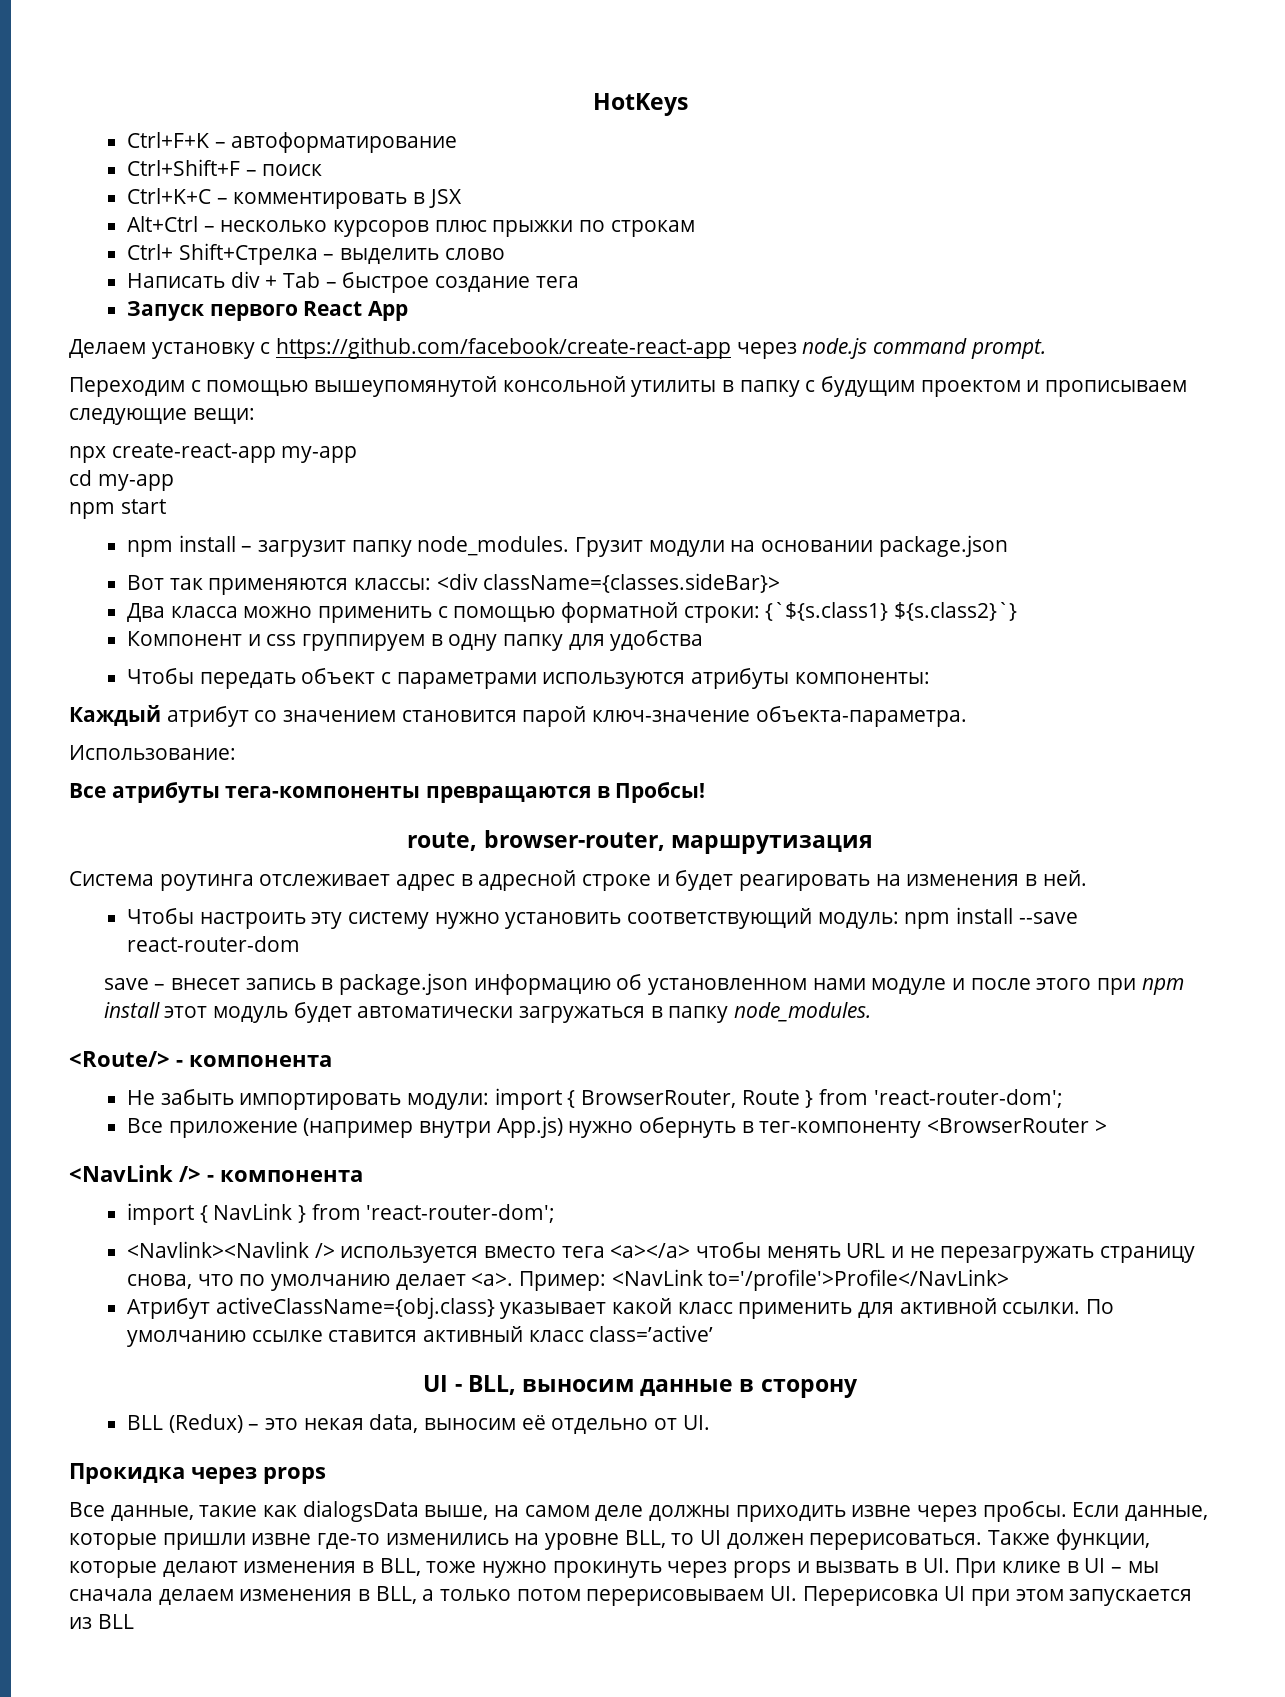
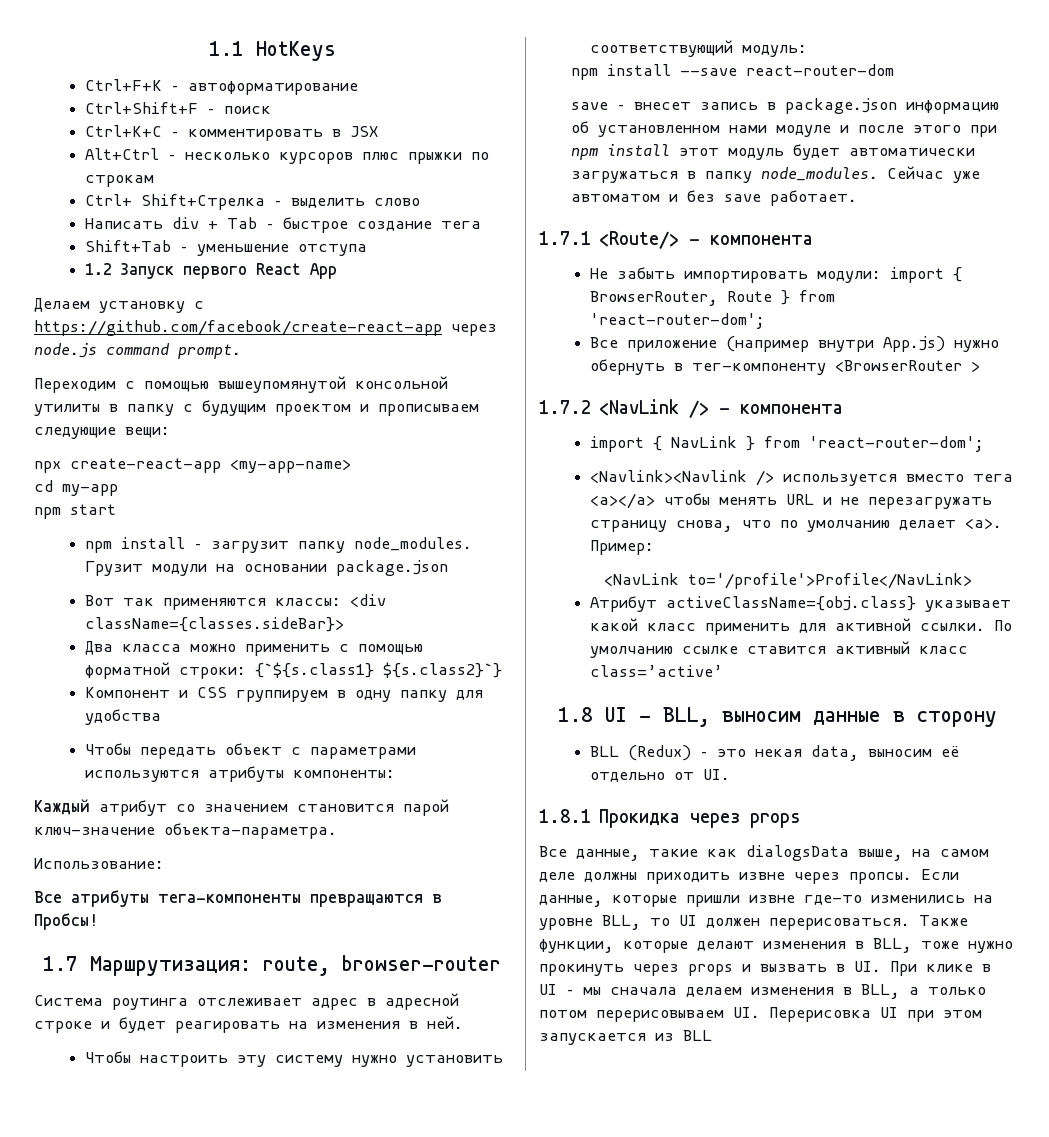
(592, 104) none -> [208,41,244,56] 1.1
(579, 282) none -> [84,240,367,256] [84,263,112,275] Shift+Tab – уменьшение отступа // 1.2
[281,446,358,463] my-app -> [230,459,351,473] <my-app-name>
[266,634,297,646] css -> [196,687,227,698] CSS
[407,830,873,854] route, browser-router, маршрутизация -> [43,955,501,976] 1.7 Маршрутизация: route, browser-router
(899, 920) none -> (807, 51) //
(872, 1012) // -> [887,166,981,183] [571,190,858,206] [539,231,591,245] Сейчас уже автоматом и без save работает. // 1.7.1
(1107, 1126) none -> [539,400,591,414] 1.7.2
(606, 1281) none -> (654, 547) //
(714, 1333) none -> [557,707,593,722] 1.8
(710, 1422) none -> [539,809,591,823] 1.8.1
[982,1501,1067,1522] пробсы. -> [849,872,912,884] пропсы.

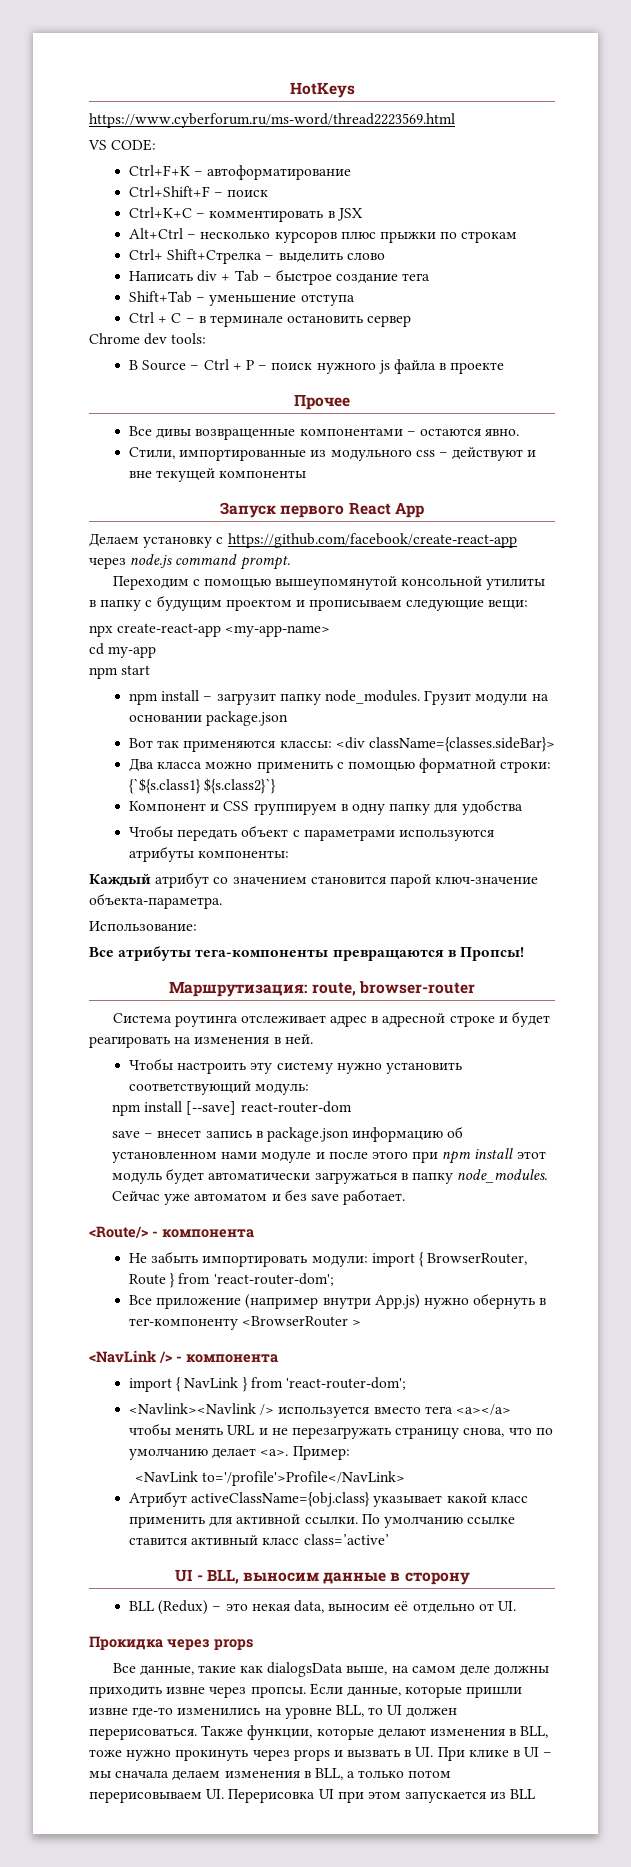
[208,41,244,56] 1.1 -> (289, 90) none
(336, 51) none -> [89,113,455,128] [88,139,157,151] // https://www.cyberforum.ru/ms-word/thread2223569.html // VS CODE:
[84,263,112,275] 1.2 -> [129,312,412,327] [89,333,207,345] [129,359,505,374] [294,394,350,410] [129,426,520,440] [129,447,537,461] [129,468,307,482] Ctrl + C – в терминале остановить сервер // Chrome dev tools: // В Source – Ctrl + P – поиск нужного js файла в проекте // Прочее // Все дивы возвращенные компонентами – остаются явно. // Стили, импортированные из модульного css – действуют и вне текущей компоненты //
[34,913,98,930] [43,956,78,971] Пробсы! // 1.7 -> [459,947,524,961] Пропсы! //
[680,68,738,76] --save -> [186,1101,237,1115] [--save]
[539,231,591,245] 1.7.1 -> (406, 1197) none
[539,400,591,414] 1.7.2 -> (362, 1322) none
[557,707,593,722] 1.8 -> (389, 1539) none
[539,809,591,823] 1.8.1 -> (516, 1606) none

